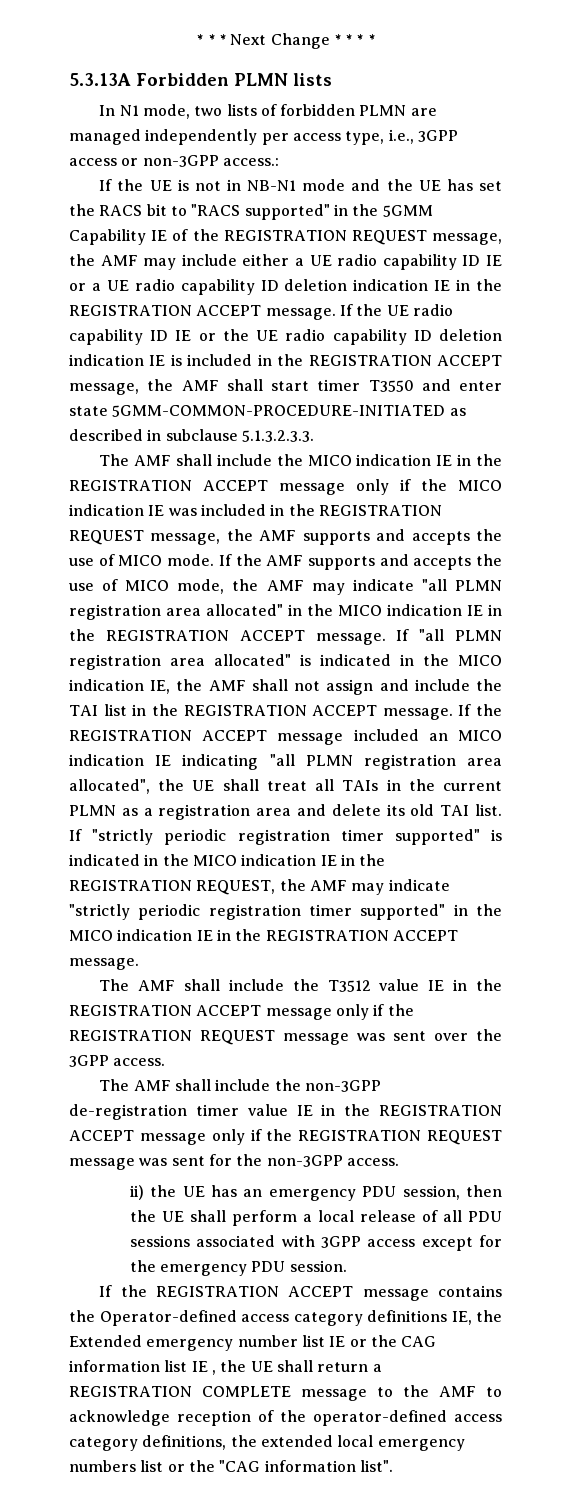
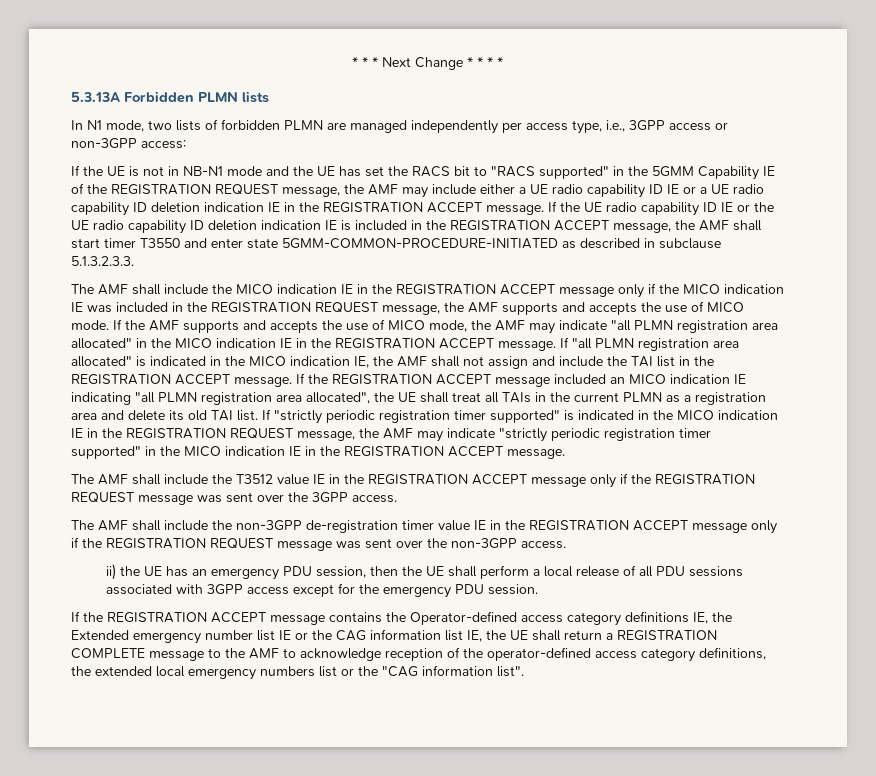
[222,158,279,166] access.: -> [141,140,186,149] access:
[196,880,276,895] REQUEST, -> [230,428,355,441] REQUEST message,
[208,1154,232,1166] for -> [396,540,423,548] over
[191,1361,216,1375] IE , -> [467,630,482,642] IE,

